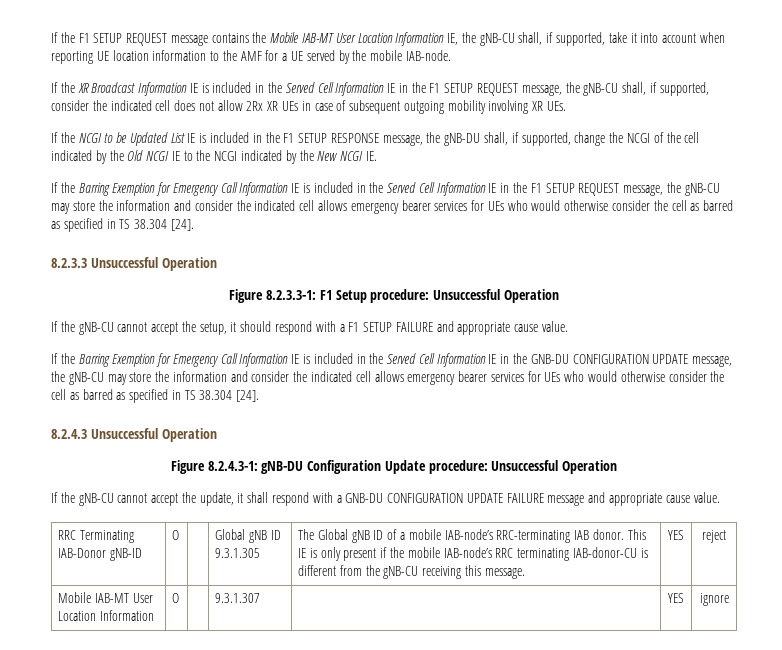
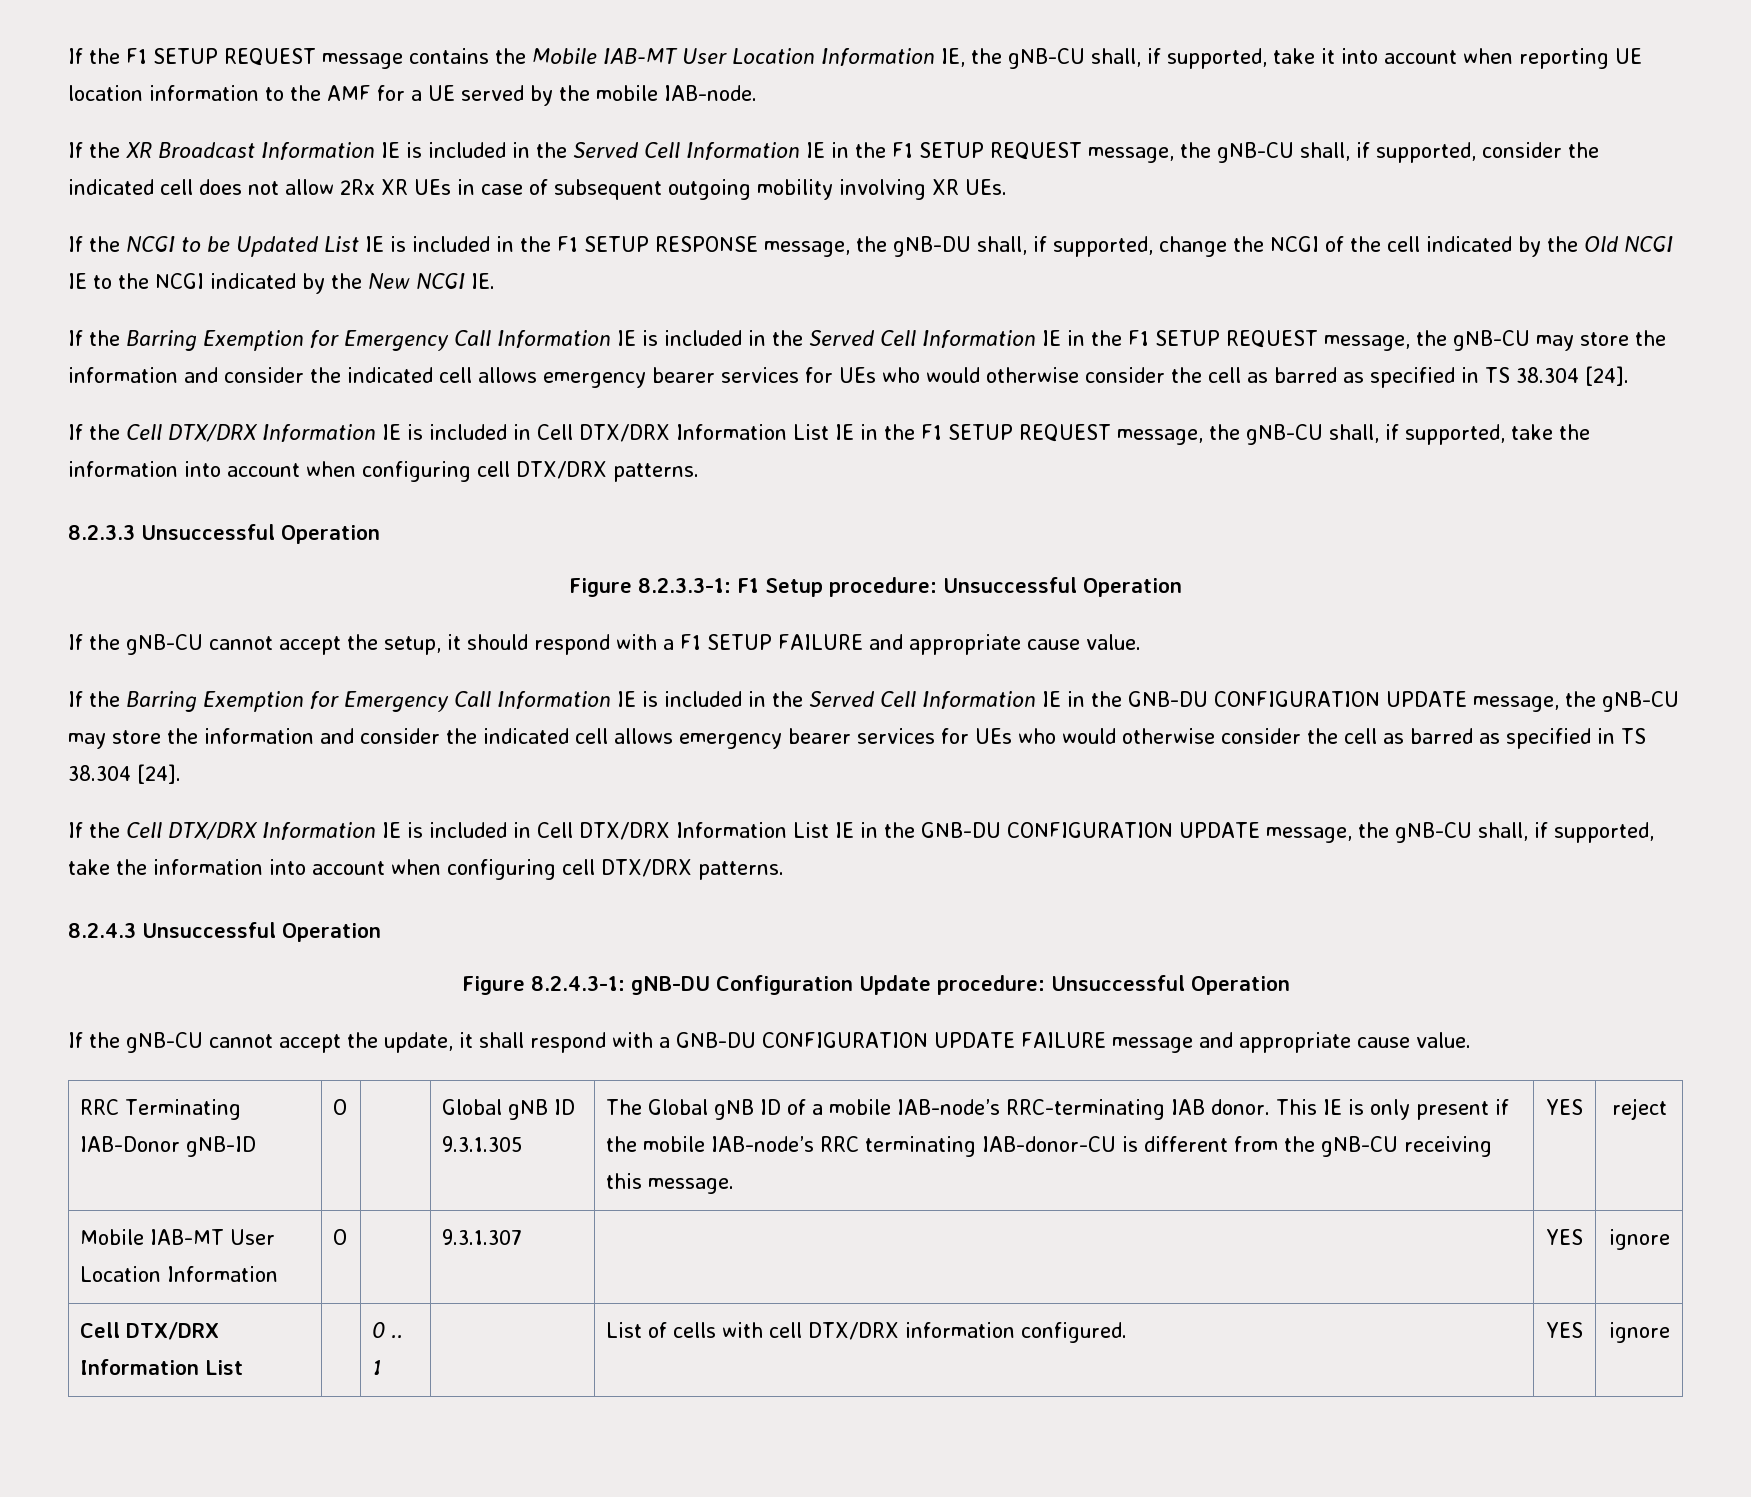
(194, 225) none -> [68,424,1590,445] [68,461,699,482] // If the Cell DTX/DRX Information IE is included in Cell DTX/DRX Information List IE in the F1 SETUP REQUEST message, the gNB-CU shall, if supported, take the information into account when configuring cell DTX/DRX patterns.
(260, 396) none -> [68,822,1654,843] [68,859,784,880] // If the Cell DTX/DRX Information IE is included in Cell DTX/DRX Information List IE in the GNB-DU CONFIGURATION UPDATE message, the gNB-CU shall, if supported, take the information into account when configuring cell DTX/DRX patterns.
(729, 599) none -> [80,1322,220,1340] [80,1359,244,1375] [372,1322,404,1339] [372,1360,383,1375] [606,1322,1128,1343] [1546,1322,1583,1338] [1608,1322,1670,1343] // Cell DTX/DRX Information List | | 0 .. 1 | | List of cells with cell DTX/DRX information configured. | YES | ignore

